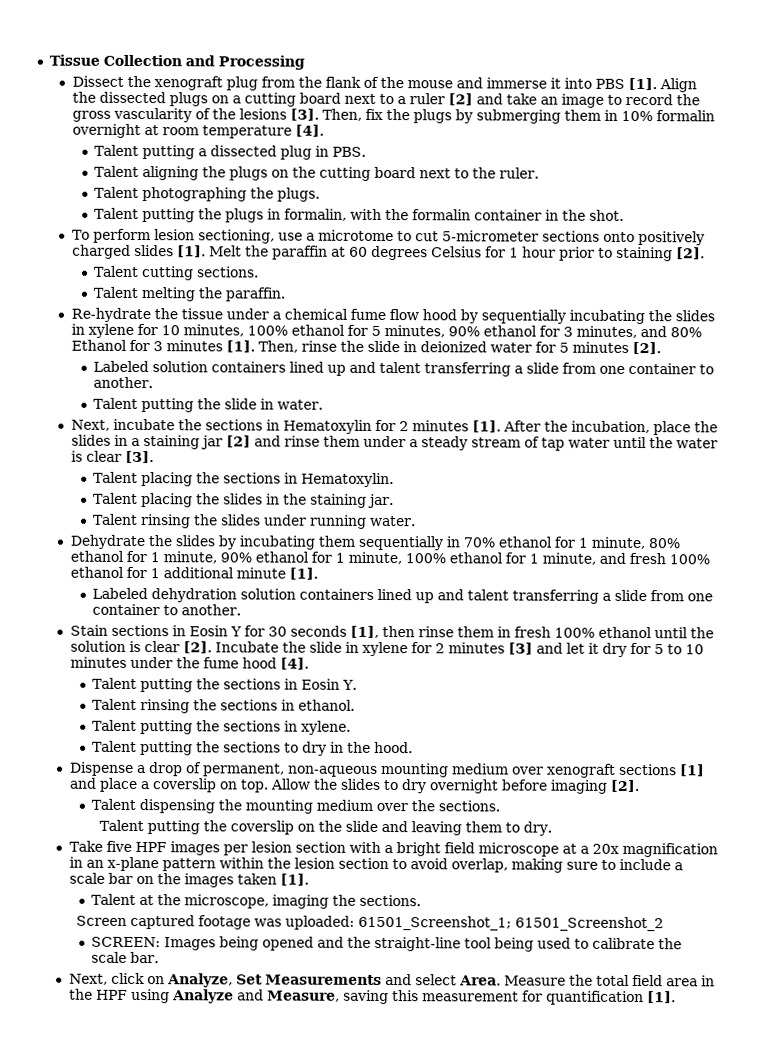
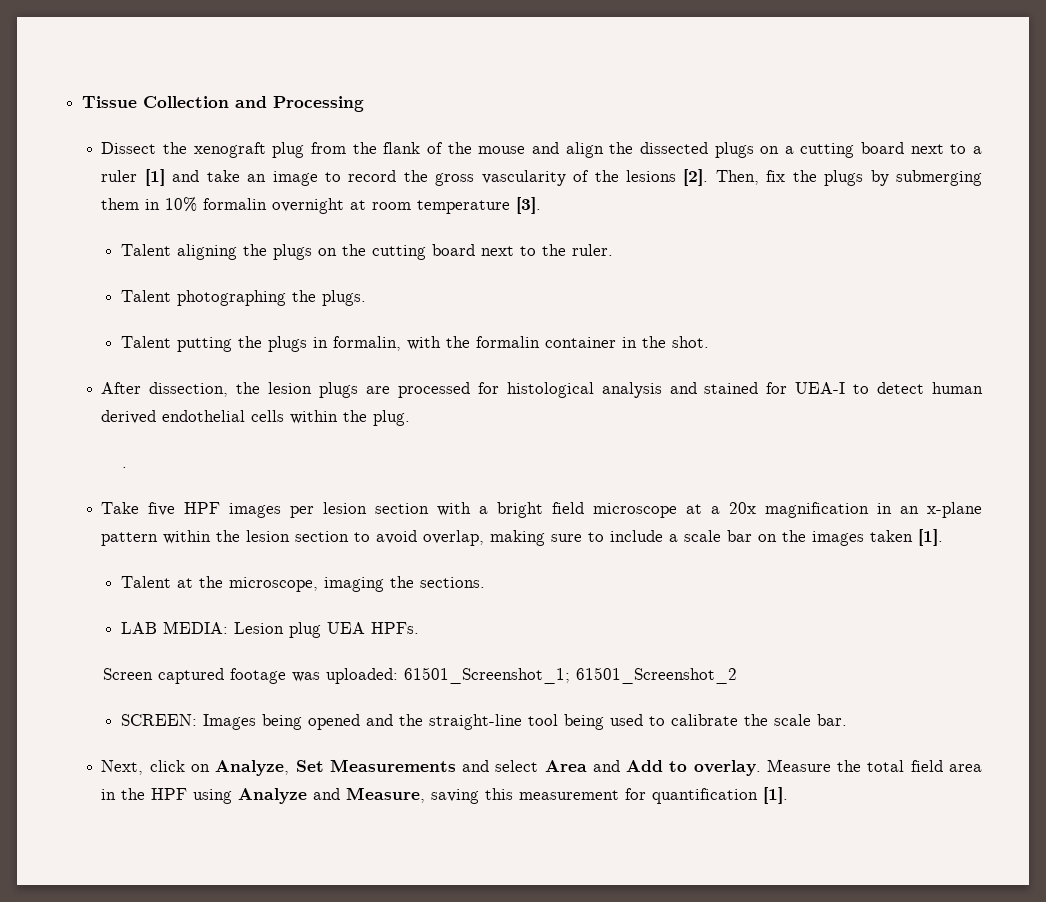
[485,77,697,93] immerse it into PBS [1]. Align -> [565,142,604,158] align
[447,93,473,106] [2] -> [144,169,165,186] [1]
[289,108,319,121] [3]. -> [683,169,709,186] [2].
[294,124,324,137] [94,144,367,160] [4]. // Talent putting a dissected plug in PBS. -> [516,197,542,214] [3].
[71,228,705,246] [71,244,705,262] [94,265,260,281] [93,286,286,302] [70,307,715,325] [70,323,702,339] [70,339,661,355] [93,360,715,377] [93,376,154,389] [93,397,324,413] [70,418,718,436] [70,434,718,451] [70,450,154,464] [93,471,395,488] [93,492,395,509] [93,513,417,529] [69,534,680,551] [69,550,710,565] [69,566,318,580] [92,587,714,604] [92,603,242,616] [69,624,714,639] [69,640,704,657] [69,656,309,670] [92,677,358,693] [92,698,356,714] [92,719,352,735] [92,740,414,756] [69,761,705,778] [68,777,640,794] [91,798,501,814] [99,819,553,836] To perform lesion sectioning, use a microtome to cut 5-micrometer sections onto positively charged slides [1]. Melt the paraffin at 60 degrees Celsius for 1 hour prior to staining [2]. // Talent cutting sections. // Talent melting the paraffin. // Re-hydrate the tissue under a chemical fume flow hood by sequentially incubating the slides in xylene for 10 minutes, 100% ethanol for 5 minutes, 90% ethanol for 3 minutes, and 80% Ethanol for 3 minutes [1]. Then, rinse the slide in deionized water for 5 minutes [2]. // Labeled solution containers lined up and talent transferring a slide from one container to another. // Talent putting the slide in water. // Next, incubate the sections in Hematoxylin for 2 minutes [1]. After the incubation, place the slides in a staining jar [2] and rinse them under a steady stream of tap water until the water is clear [3]. // Talent placing the sections in Hematoxylin. // Talent placing the slides in the staining jar. // Talent rinsing the slides under running water. // Dehydrate the slides by incubating them sequentially in 70% ethanol for 1 minute, 80% ethanol for 1 minute, 90% ethanol for 1 minute, 100% ethanol for 1 minute, and fresh 100% ethanol for 1 additional minute [1]. // Labeled dehydration solution containers lined up and talent transferring a slide from one container to another. // Stain sections in Eosin Y for 30 seconds [1], then rinse them in fresh 100% ethanol until the solution is clear [2]. Incubate the slide in xylene for 2 minutes [3] and let it dry for 5 to 10 minutes under the fume hood [4]. // Talent putting the sections in Eosin Y. // Talent rinsing the sections in ethanol. // Talent putting the sections in xylene. // Talent putting the sections to dry in the hood. // Dispense a drop of permanent, non-aqueous mounting medium over xenograft sections [1] and place a coverslip on top. Allow the slides to dry overnight before imaging [2]. // Talent dispensing the mounting medium over the sections. // Talent putting the coverslip on the slide and leaving them to dry. -> [101,382,983,398] [101,410,411,426] [121,467,127,468] After dissection, the lesion plugs are processed for histological analysis and stained for UEA-I to detect human derived endothelial cells within the plug. // .
(422, 900) none -> [120,621,419,638] // LAB MEDIA: Lesion plug UEA HPFs.
[458,975,501,986] Area. -> [544,760,761,776] Area and Add to overlay.

